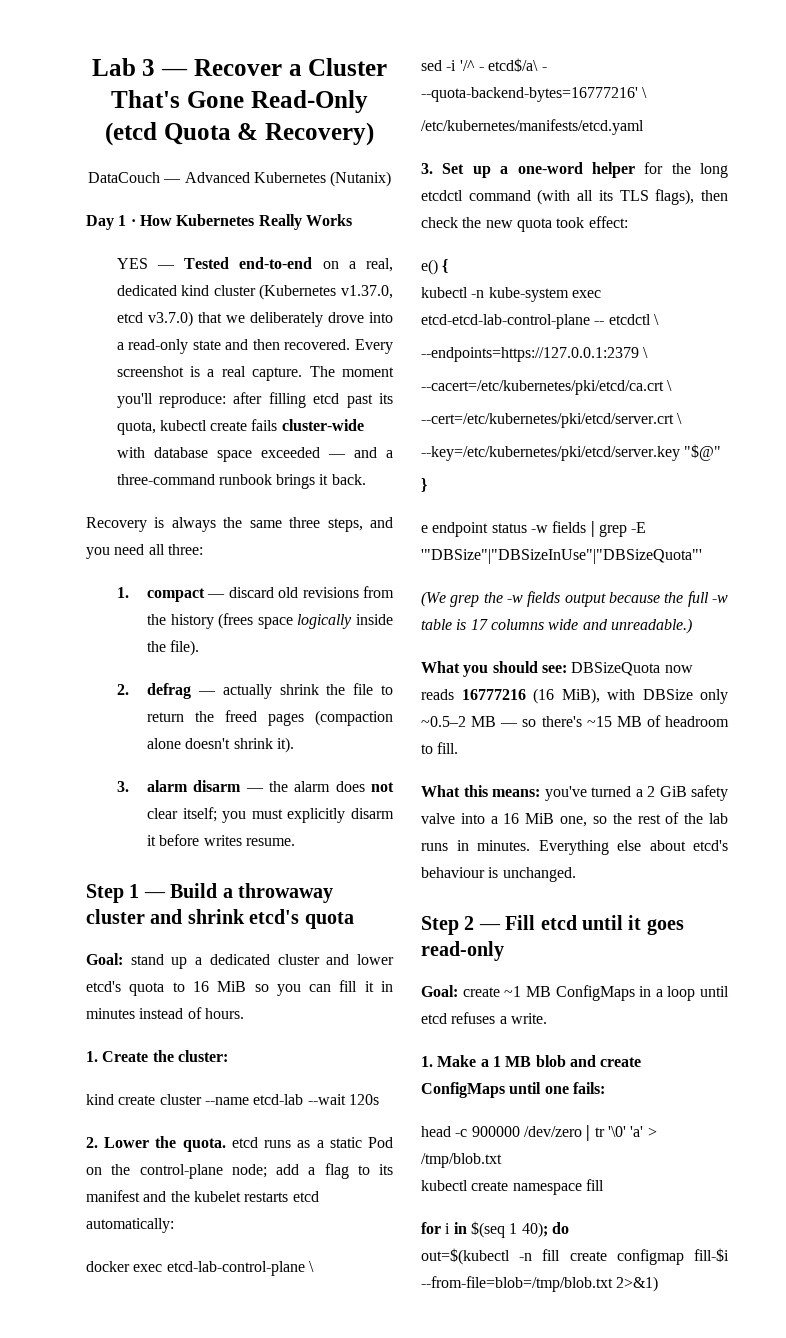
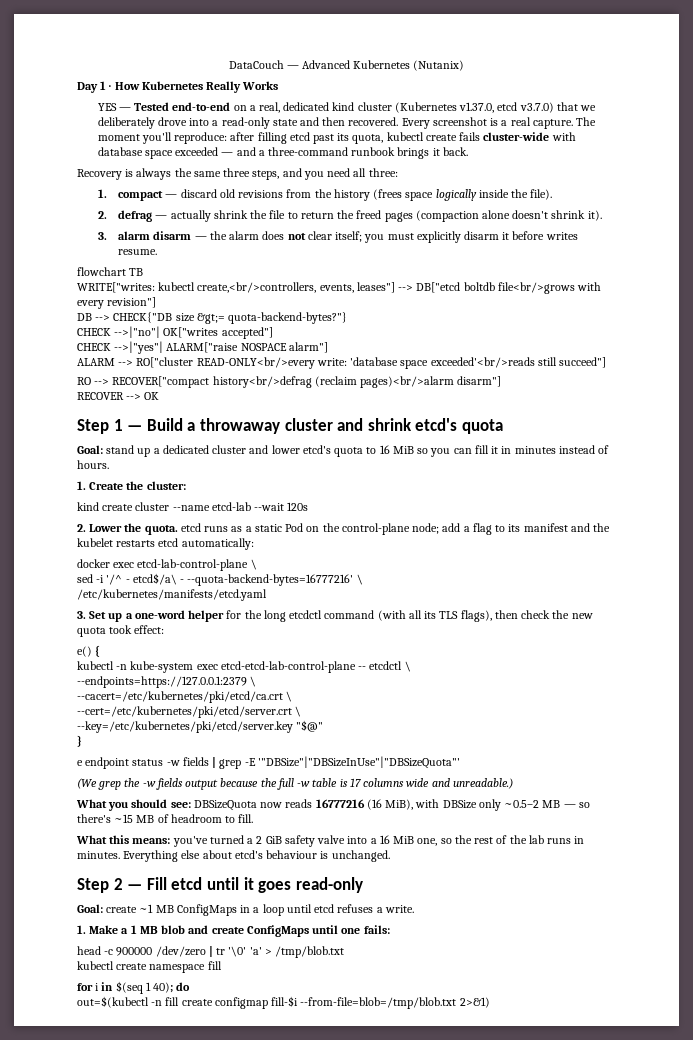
[91,58,388,76] [111,90,368,113] [104,122,375,146] Lab 3 — Recover a Cluster That's Gone Read-Only (etcd Quota & Recovery) // -> (228, 64) none
(295, 842) none -> [77,267,144,276] [77,282,602,294] [77,297,157,309] [77,312,348,324] [77,326,273,339] [77,341,328,354] [77,357,607,369] [77,376,502,388] [77,392,160,400] // flowchart TB // WRITE["writes: kubectl create,<br/>controllers, events, leases"] --> DB["etcd boltdb file<br/>grows with every revision"] // DB --> CHECK{"DB size &gt;= quota-backend-bytes?"} // CHECK -->|"no"| OK["writes accepted"] // CHECK -->|"yes"| ALARM["raise NOSPACE alarm"] // ALARM --> RO["cluster READ-ONLY<br/>every write: 'database space exceeded'<br/>reads still succeed"] // RO --> RECOVER["compact history<br/>defrag (reclaim pages)<br/>alarm disarm"] // RECOVER --> OK

